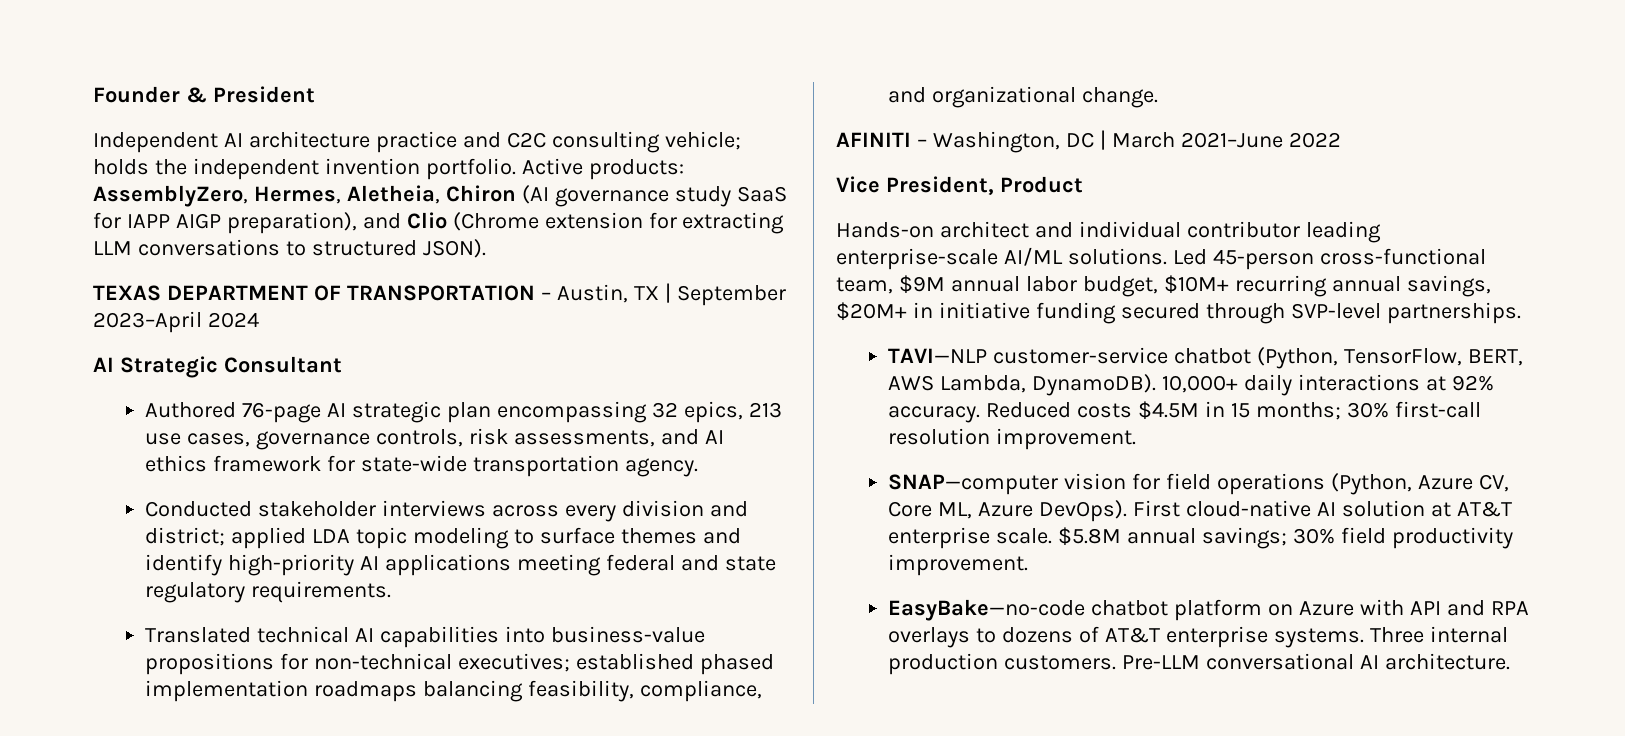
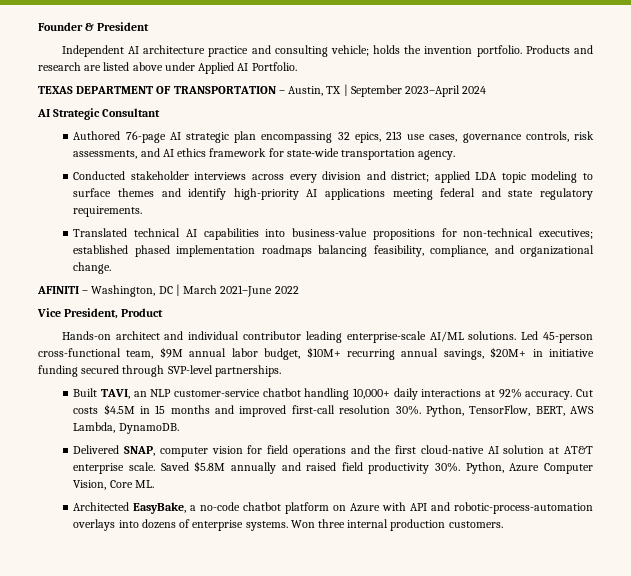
[506,132,546,148] C2C -> (271, 49) none
[192,158,319,180] independent -> (422, 49) none
[521,158,684,180] [93,185,787,207] [93,212,785,234] [93,239,486,258] Active products: AssemblyZero, Hermes, Aletheia, Chiron (AI governance study SaaS for IAPP AIGP preparation), and Clio (Chrome extension for extracting LLM conversations to structured JSON). -> [525,45,593,54] [38,62,297,74] Products and research are listed above under Applied AI Portfolio.
[888,347,1524,369] [888,374,1157,396] TAVI—NLP customer-service chatbot (Python, TensorFlow, BERT, AWS Lambda, DynamoDB). -> [73,388,350,400] Built TAVI, an NLP customer-service chatbot handling
[986,402,1072,418] Reduced -> [575,389,593,397] Cut
[1255,401,1481,420] [888,428,1137,450] [888,473,1509,495] [888,500,1181,522] months; 30% first-call resolution improvement. // SNAP—computer vision for field operations (Python, Azure CV, Core ML, Azure DevOps). First -> [170,405,595,417] [73,422,179,434] [73,445,417,457] months and improved first-call resolution 30%. Python, TensorFlow, BERT, AWS Lambda, DynamoDB. // Delivered SNAP, computer vision for field operations and the first
[1058,527,1513,549] [888,554,1029,576] [888,599,1086,621] $5.8M annual savings; 30% field productivity improvement. // EasyBake—no-code -> [160,461,593,474] [73,480,154,490] [73,502,241,514] Saved $5.8M annually and raised field productivity 30%. Python, Azure Computer Vision, Core ML. // Architected EasyBake, a no-code
[1490,601,1529,615] [888,627,997,648] RPA overlays to -> [453,502,593,514] [73,519,139,531] robotic-process-automation overlays into
[1105,627,1161,643] AT&T -> (191, 523) none
[1369,627,1424,643] Three -> [290,519,345,528] Won three
[1122,653,1511,670] Pre-LLM conversational AI architecture. -> (503, 524) none

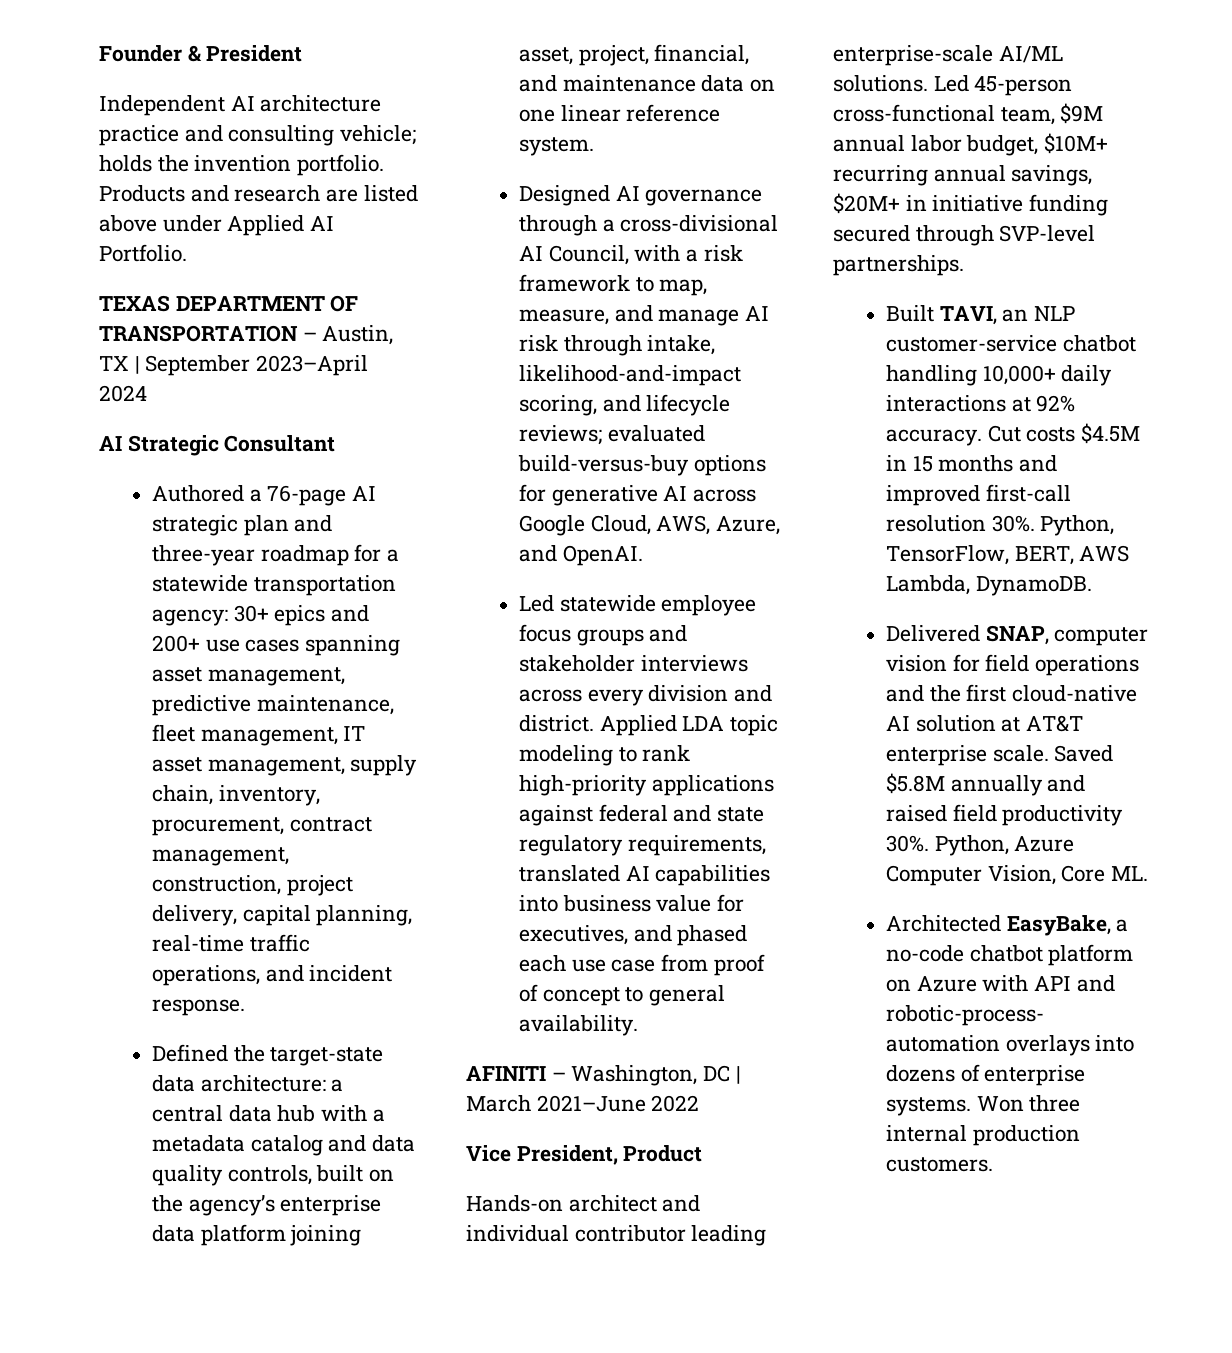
(121, 135) none -> [249,489,262,502] a
[261,131,594,143] [73,148,456,160] [73,171,126,180] encompassing 32 epics, 213 use cases, governance controls, risk assessments, and AI ethics framework for state-wide transportation agency. // Conducted -> [294,515,333,532] [152,544,400,566] [152,575,396,596] [152,605,370,626] [152,635,401,656] [152,667,345,686] [152,695,394,716] [152,724,366,746] [152,755,418,776] [152,785,320,806] [152,817,372,836] [152,847,290,866] [152,875,353,896] [152,905,413,926] [152,934,310,952] [152,965,393,986] [152,999,246,1016] [152,1044,384,1066] [152,1075,344,1092] [152,1105,385,1122] [152,1135,416,1156] [152,1165,395,1186] [152,1195,382,1216] [152,1224,362,1246] [519,44,750,66] [519,75,776,92] [519,104,721,122] [519,137,595,156] [519,185,763,206] [519,215,779,236] [519,245,743,265] [519,274,708,296] [519,305,770,326] [519,335,716,356] [519,365,742,386] [519,394,731,416] [519,425,705,445] [518,455,766,476] [519,484,757,506] [519,515,781,536] [519,545,643,566] [519,595,757,616] [519,624,688,646] and three-year roadmap for a statewide transportation agency: 30+ epics and 200+ use cases spanning asset management, predictive maintenance, fleet management, IT asset management, supply chain, inventory, procurement, contract management, construction, project delivery, capital planning, real-time traffic operations, and incident response. // Defined the target-state data architecture: a central data hub with a metadata catalog and data quality controls, built on the agency’s enterprise data platform joining asset, project, financial, and maintenance data on one linear reference system. // Designed AI governance through a cross-divisional AI Council, with a risk framework to map, measure, and manage AI risk through intake, likelihood-and-impact scoring, and lifecycle reviews; evaluated build-versus-buy options for generative AI across Google Cloud, AWS, Azure, and OpenAI. // Led statewide employee focus groups and
[391,171,470,183] district; applied -> [519,715,677,736] district. Applied
[73,188,593,200] [73,206,143,217] [73,228,593,240] [73,245,594,257] [73,262,112,274] surface themes and identify high-priority AI applications meeting federal and state regulatory requirements. // Translated technical AI capabilities into business-value propositions for non-technical executives; established phased implementation roadmaps balancing feasibility, compliance, and organizational change. -> [642,745,691,762] [519,775,774,796] [519,804,765,826] [519,835,766,856] [519,865,771,886] [519,894,745,912] [519,925,748,946] [519,954,765,976] [519,984,726,1006] [519,1015,639,1036] rank high-priority applications against federal and state regulatory requirements, translated AI capabilities into business value for executives, and phased each use case from proof of concept to general availability.

